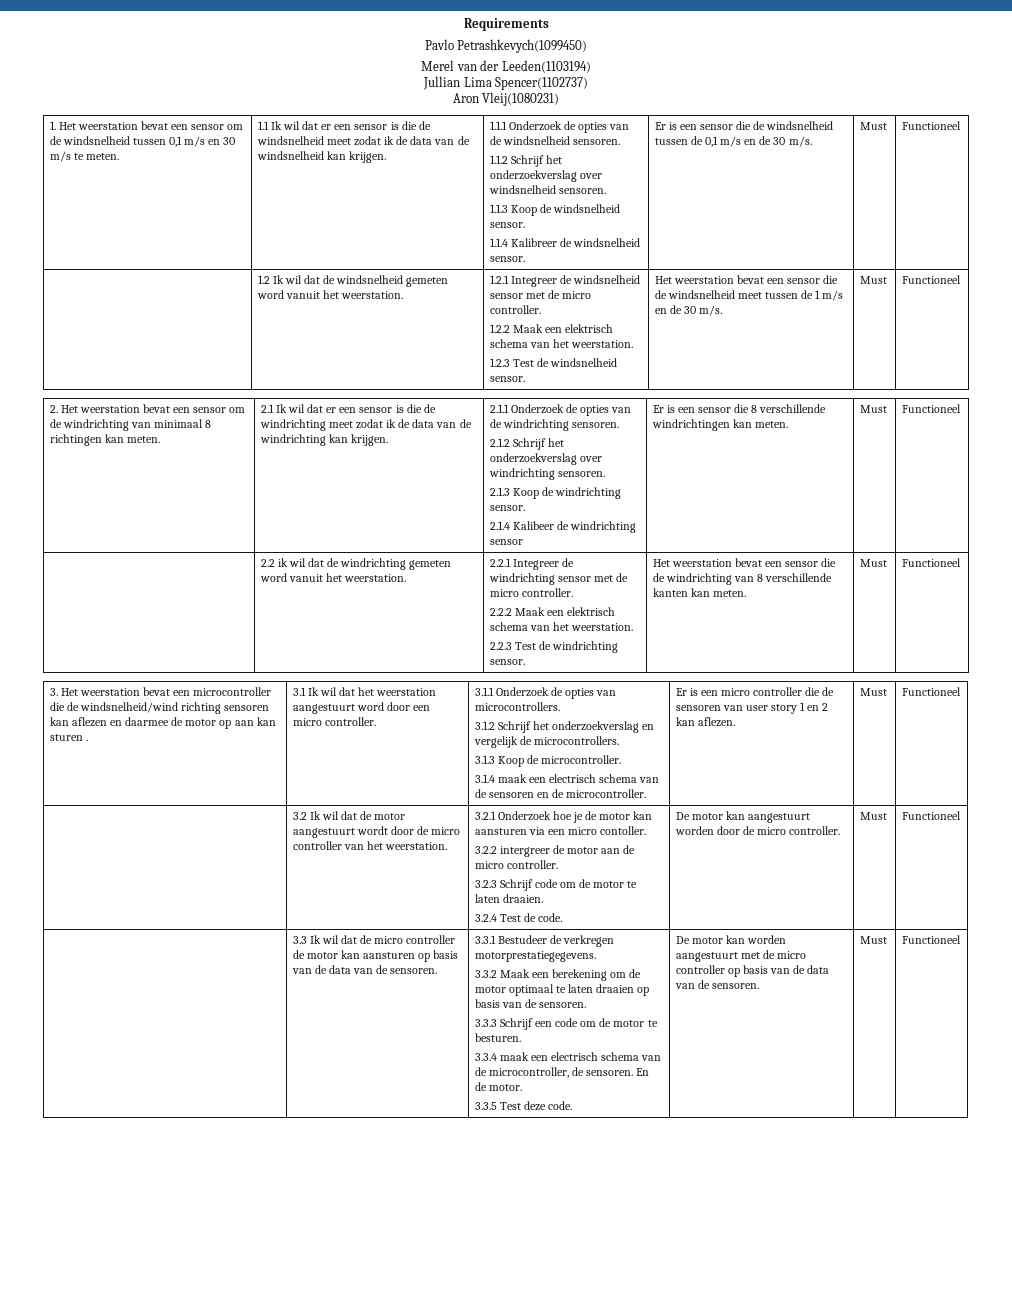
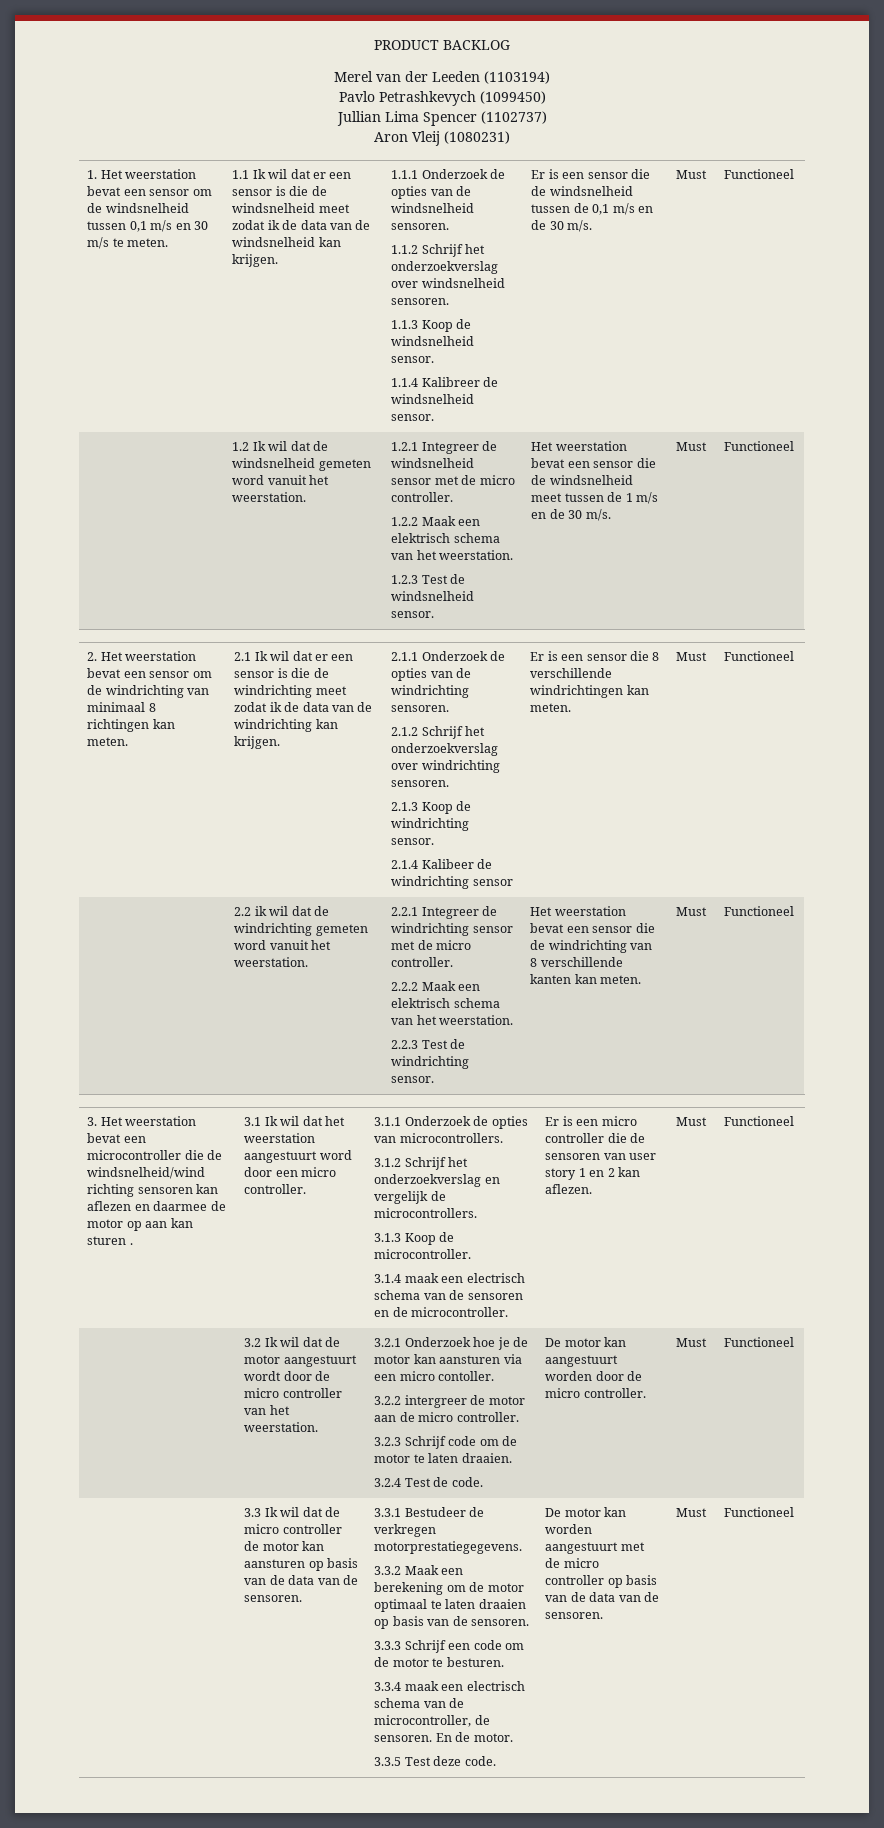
[463,18,549,31] [424,39,588,53] Requirements // Pavlo Petrashkevych(1099450) -> [374,40,510,50] PRODUCT BACKLOG
[501,60,591,73] Leeden(1103194) -> [432,71,550,84] [338,91,546,106] Leeden (1103194) // Pavlo Petrashkevych (1099450)
[495,77,589,90] Spencer(1102737) -> [422,111,547,126] Spencer (1102737)
[482,92,560,106] Vleij(1080231) -> [412,131,510,146] Vleij (1080231)

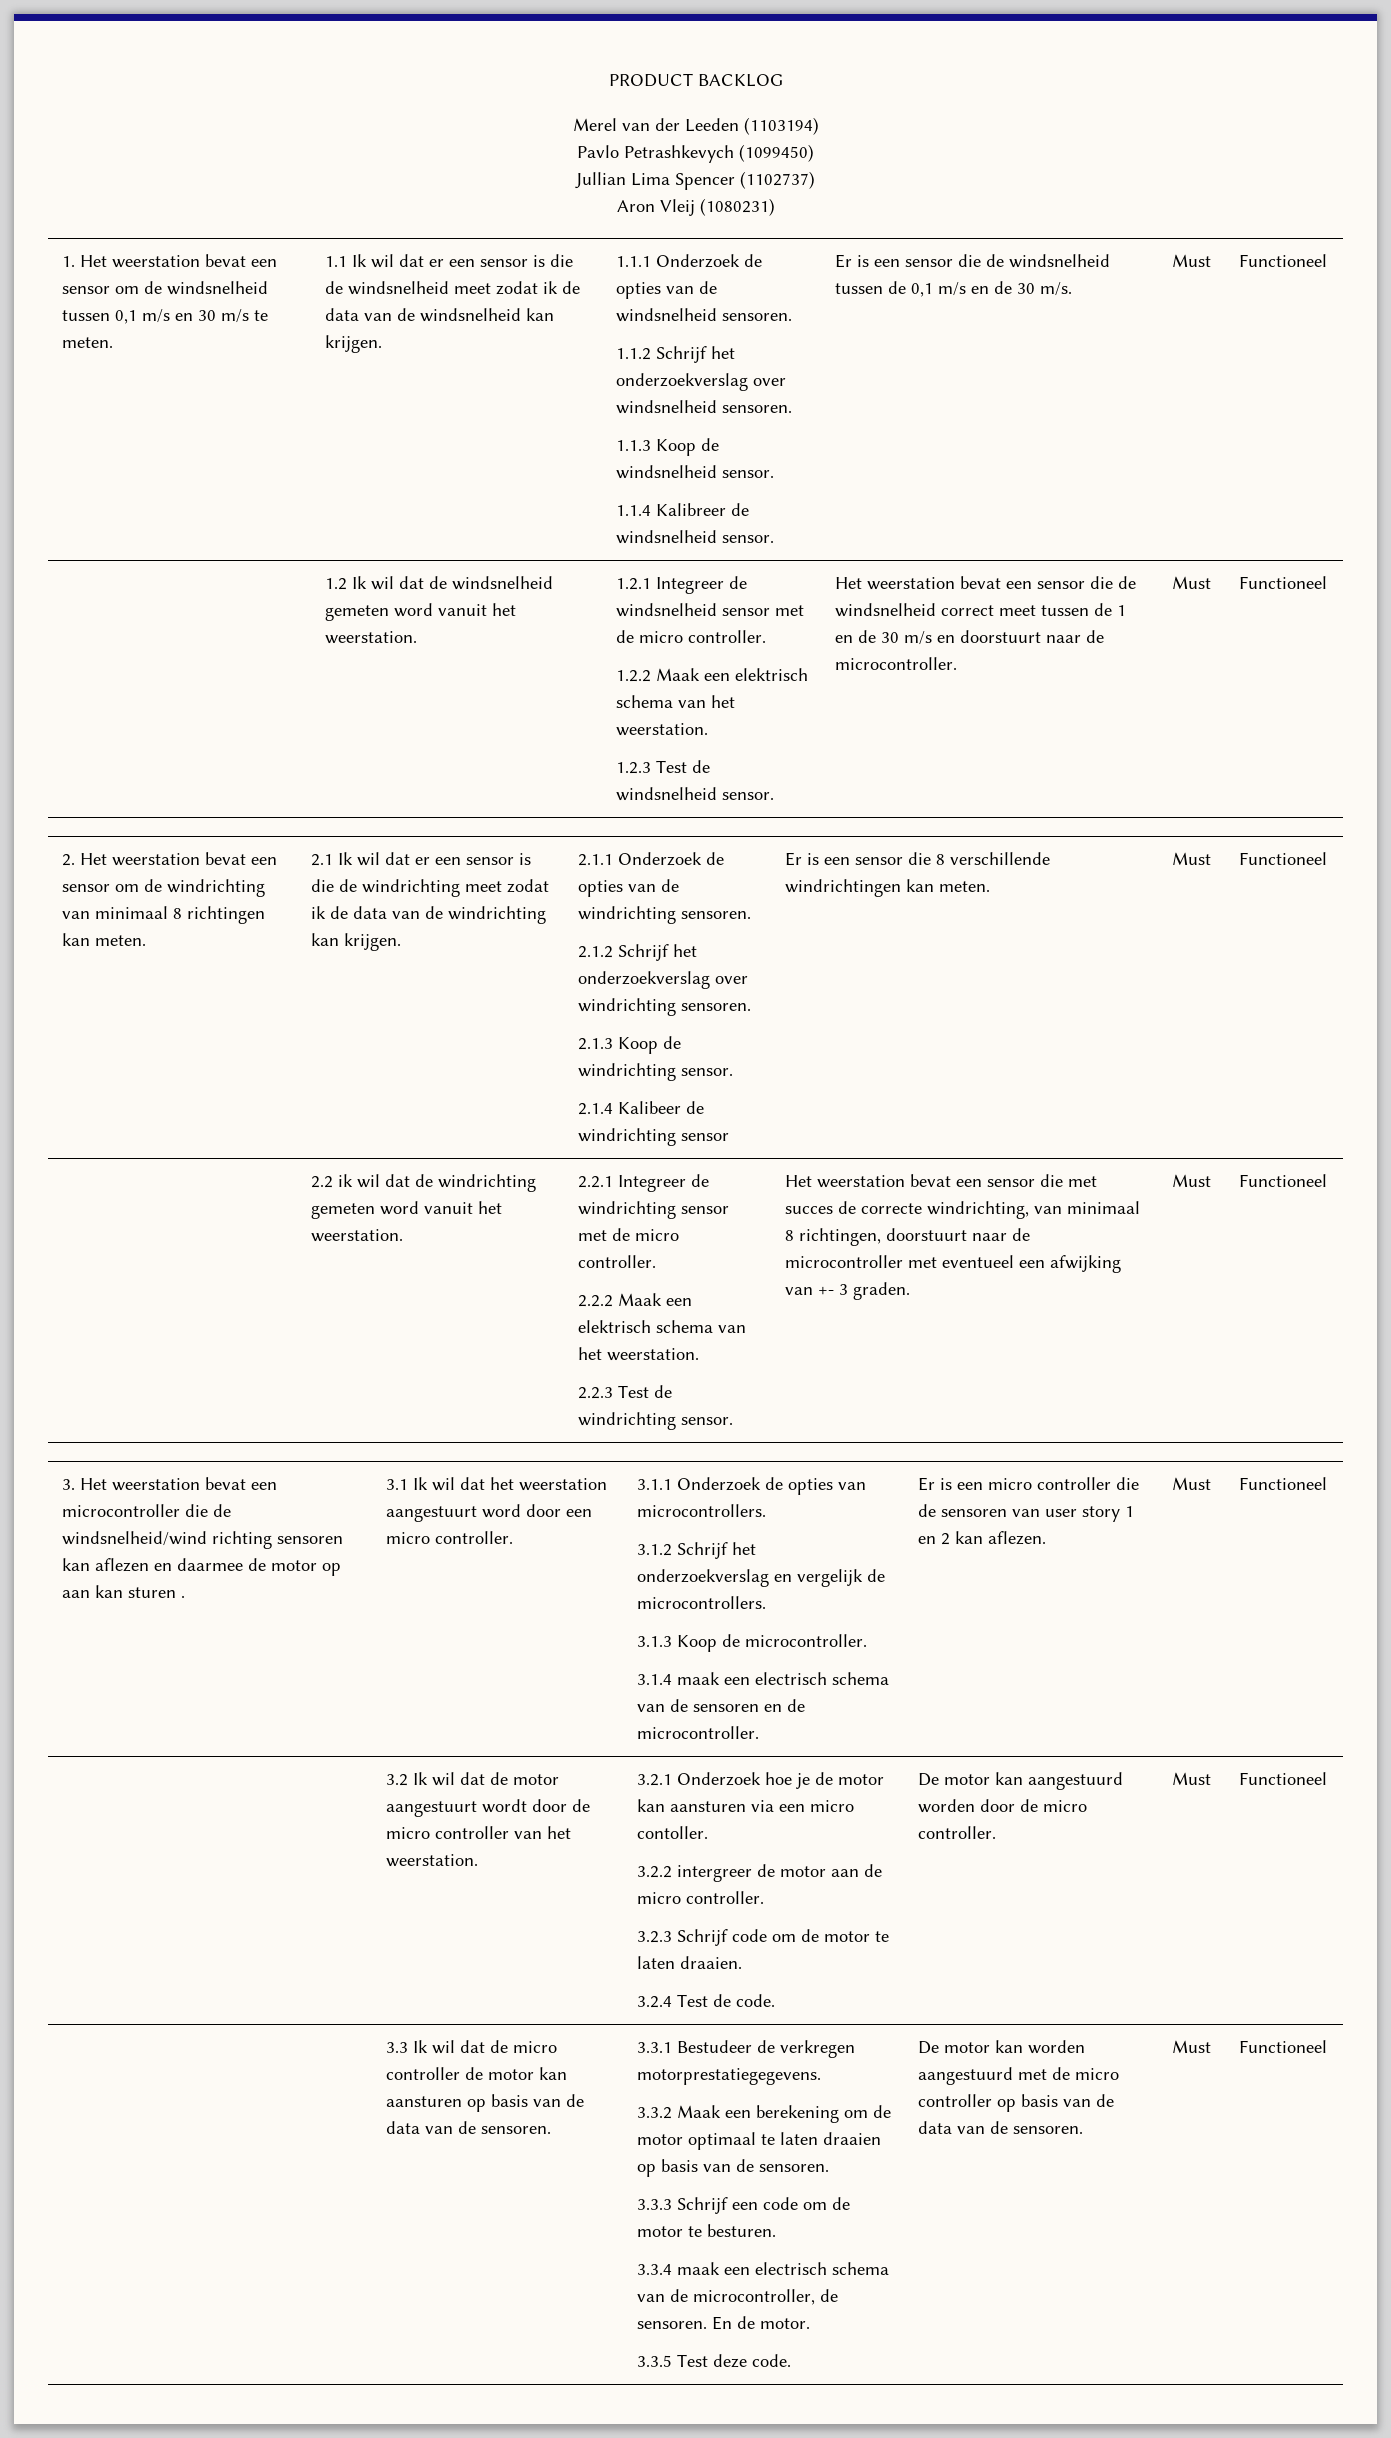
(633, 480) none -> [940,605,994,616] correct
[635,492,658,504] [531,509,611,521] m/s en de 30 m/s. -> [834,630,1104,645] [834,657,957,670] en de 30 m/s en doorstuurt naar de microcontroller.
[530,940,653,953] [530,957,623,967] [530,974,642,984] de windrichting van 8 verschillende kanten kan meten. -> [1067,1176,1097,1187] [784,1201,1140,1219] [784,1228,1030,1246] [784,1255,1121,1273] [784,1282,910,1300] met succes de correcte windrichting, van minimaal 8 richtingen, doorstuurt naar de microcontroller met eventueel een afwijking van +- 3 graden.
[545,1355,619,1367] aangestuurt -> [1027,1772,1123,1790] aangestuurd
[545,1542,619,1554] aangestuurt -> [917,2067,1013,2085] aangestuurd

